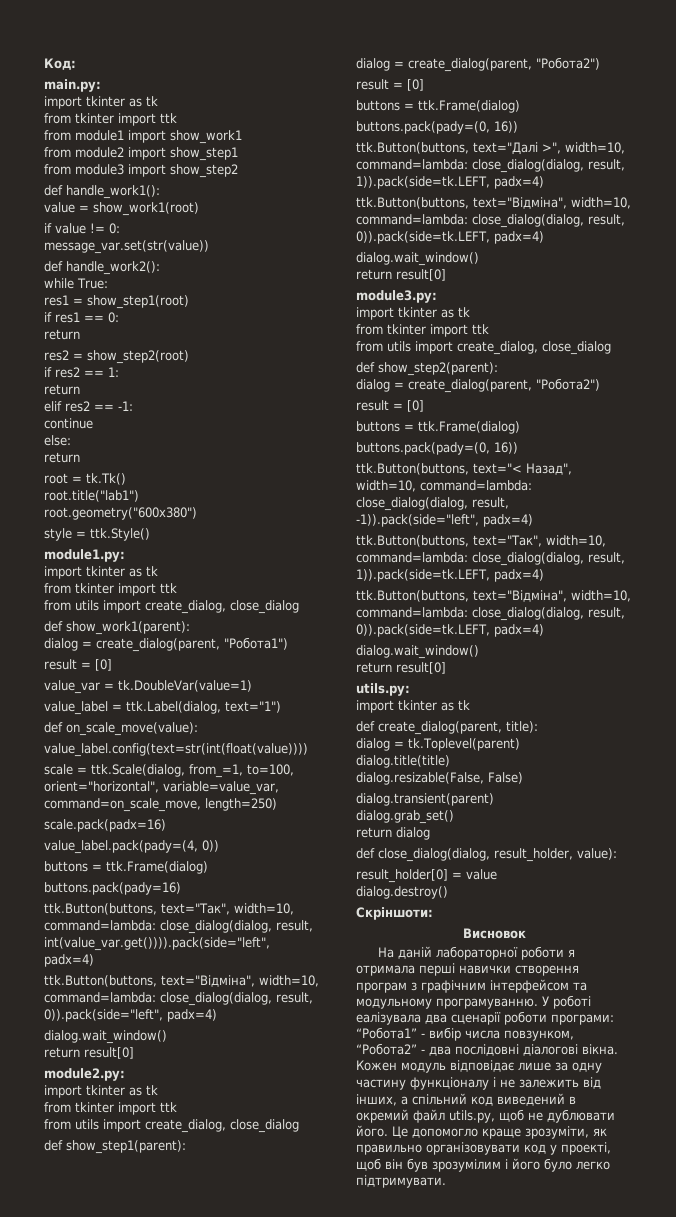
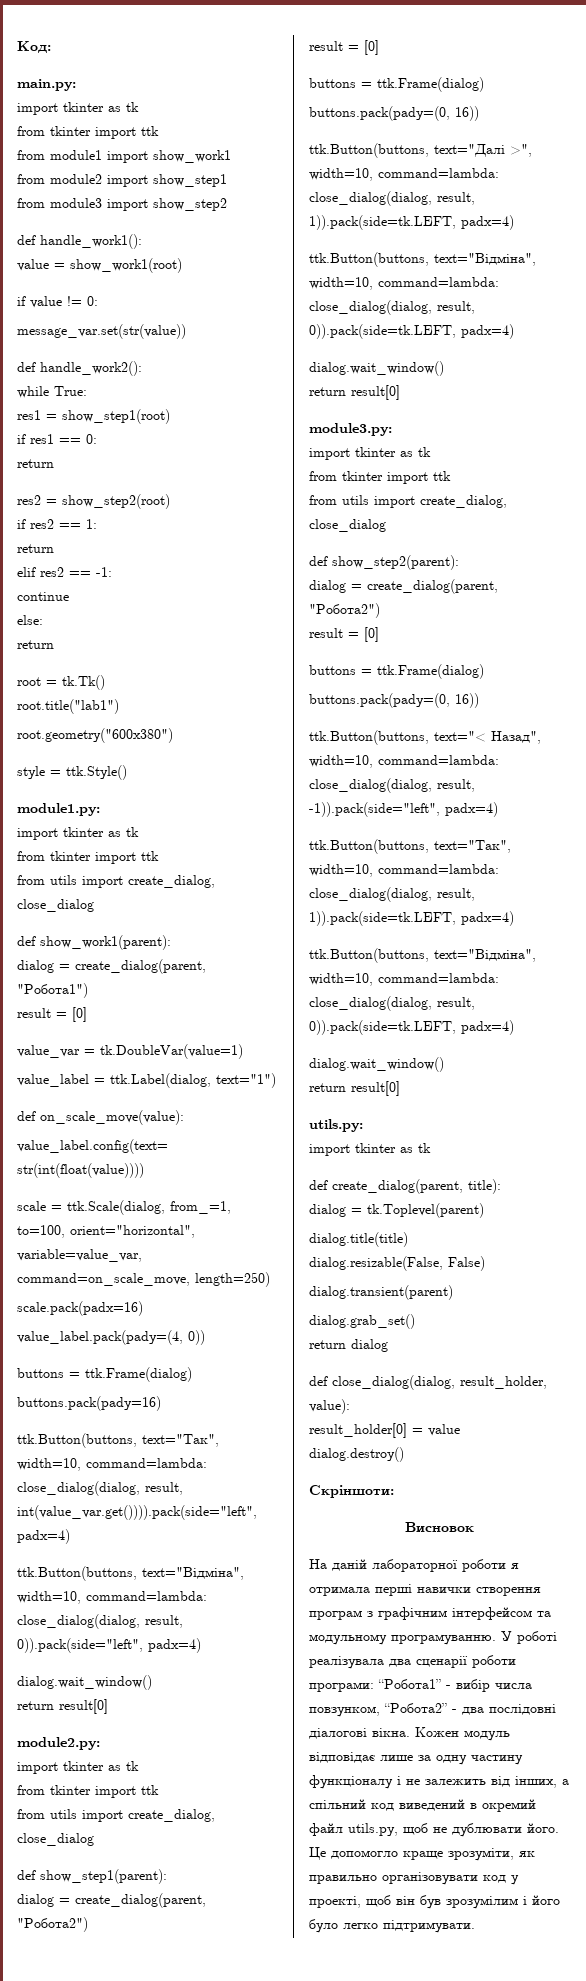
[356,1012,421,1025] еалізувала -> [309,1656,384,1669] реалізувала

